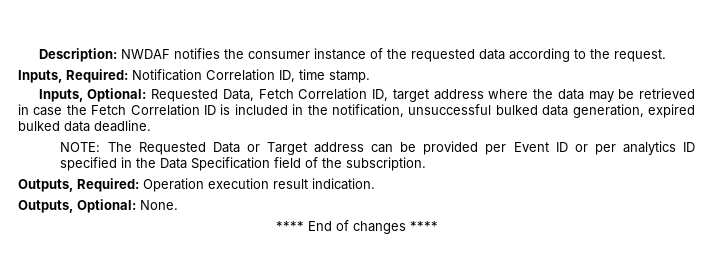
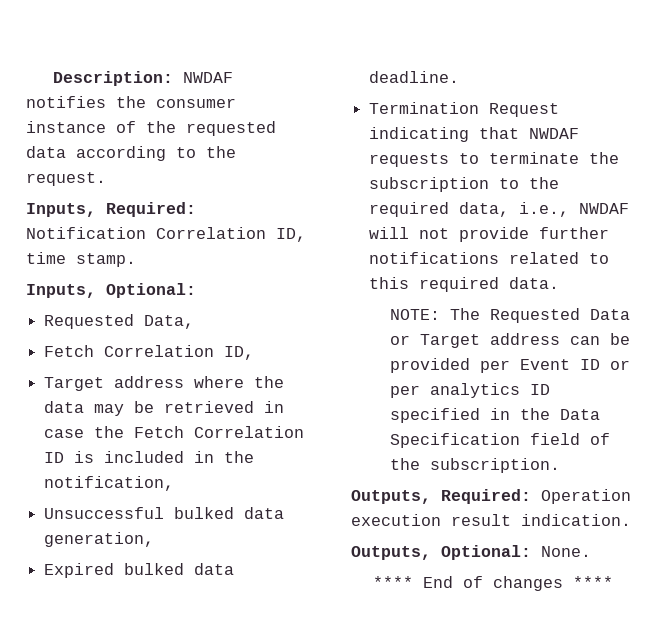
(147, 95) none -> (196, 290) //
(254, 95) none -> (195, 322) //
[392,89,429,102] target -> [44,377,105,391] // Target
[408,104,492,115] unsuccessful -> [44,507,165,519] // Unsuccessful
[647,104,695,118] expired -> [44,563,115,578] // Expired
(151, 126) none -> [369,102,560,117] [369,127,580,142] [369,152,620,167] [369,177,560,192] [369,202,630,217] [369,227,610,242] [369,252,610,264] [369,277,560,292] // Termination Request indicating that NWDAF requests to terminate the subscription to the required data, i.e., NWDAF will not provide further notifications related to this required data.

